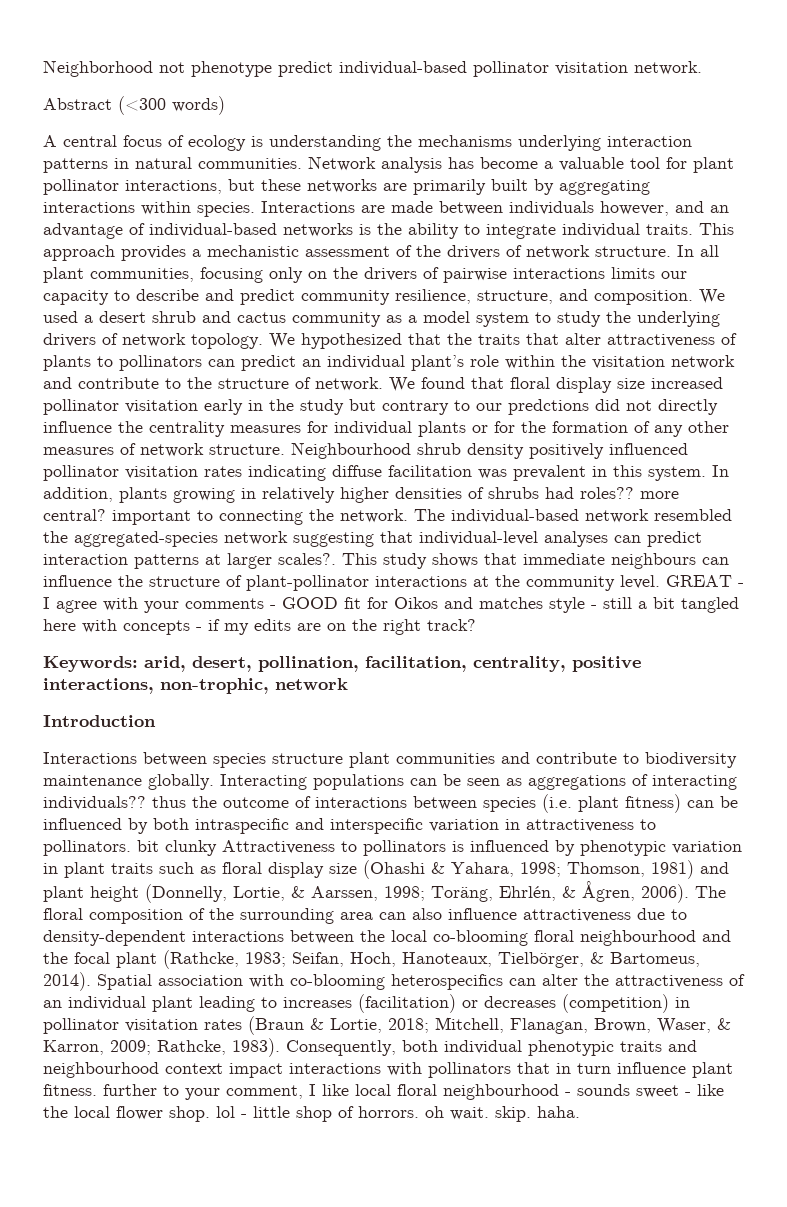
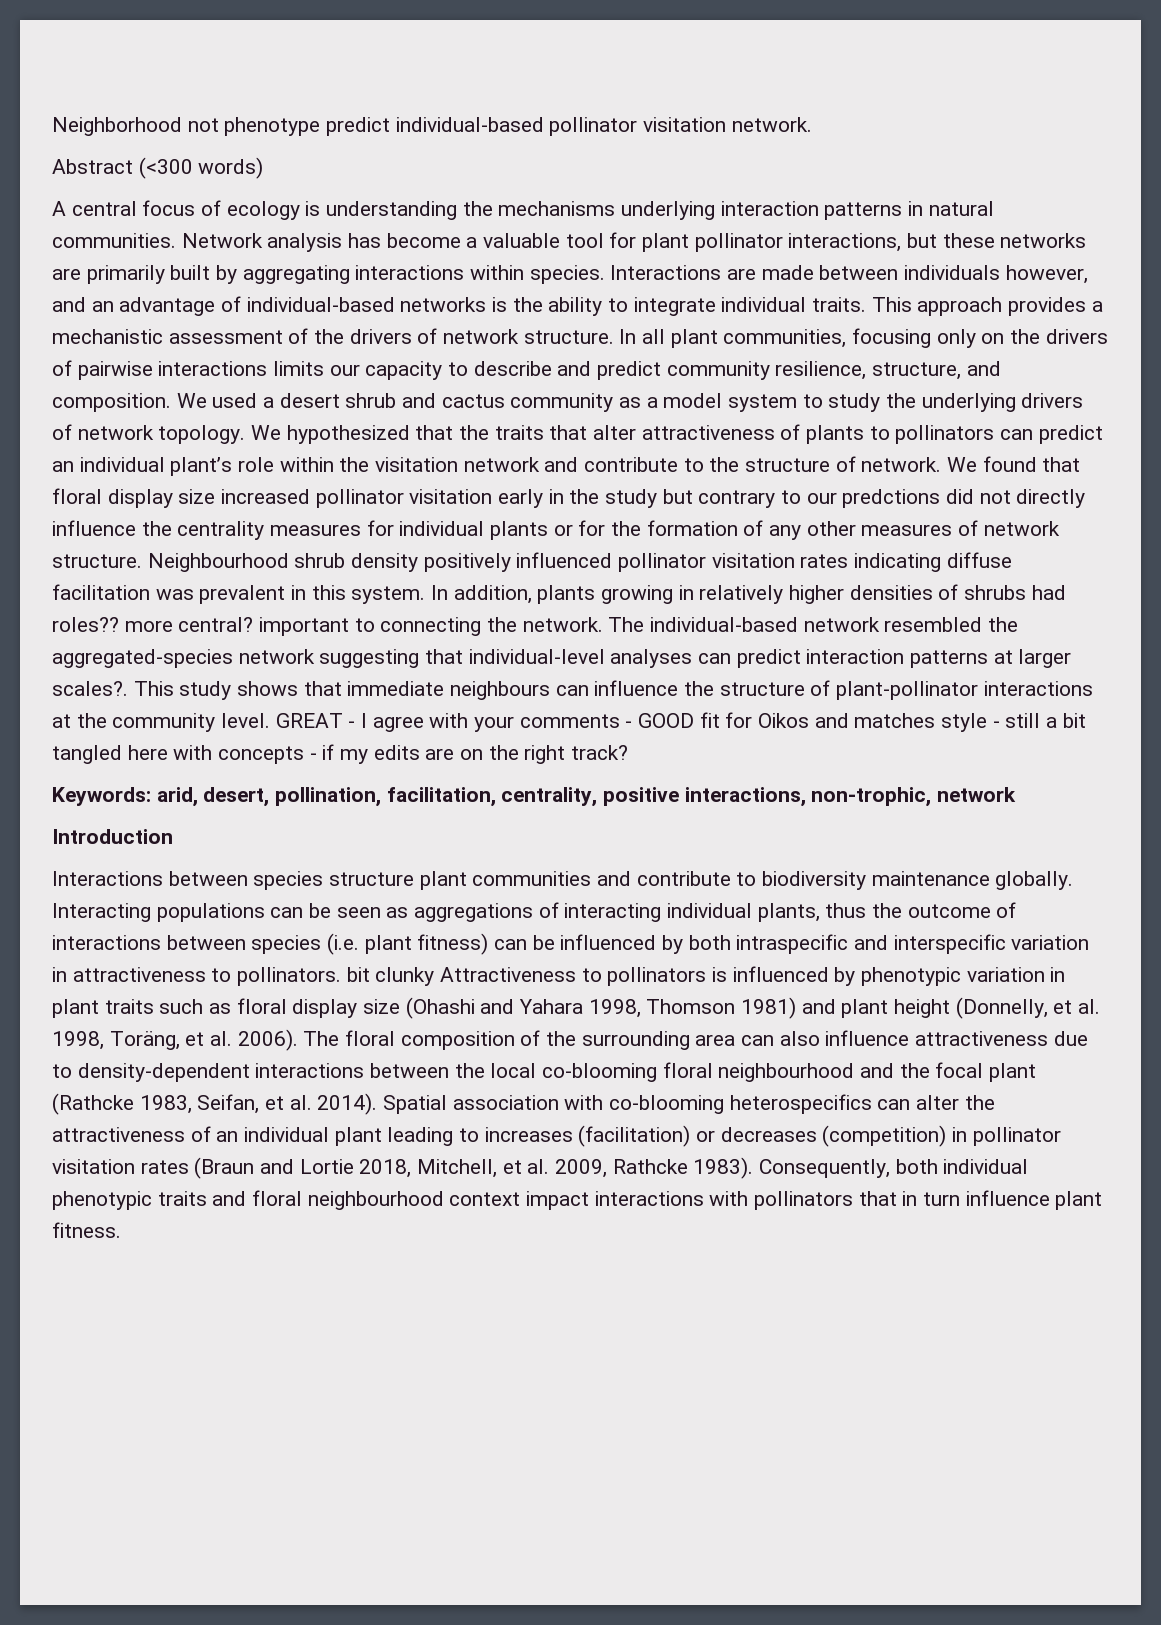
[43,796,146,810] individuals?? -> [667,903,820,922] individual plants,
[431,862,645,877] & Yahara, 1998; Thomson, -> [480,999,736,1018] and Yahara 1998, Thomson
[233,881,635,902] Lortie, & Aarssen, 1998; Toräng, Ehrlén, & Ågren, -> [1053,999,1101,1014] [52,1031,233,1050] et al. 1998, Toräng, et al.
[163,950,700,969] (Rathcke, 1983; Seifan, Hoch, Hanoteaux, Tielbörger, & Bartomeus, -> [52,1093,312,1115] (Rathcke 1983, Seifan, et al.
[310,1017,731,1034] [43,1040,226,1055] & Lortie, 2018; Mitchell, Flanagan, Brown, Waser, & Karron, 2009; Rathcke, -> [260,1159,688,1178] and Lortie 2018, Mitchell, et al. 2009, Rathcke
(697, 1046) none -> [252,1190,303,1206] floral
[103,1084,724,1100] [43,1106,580,1122] further to your comment, I like local floral neighbourhood - sounds sweet - like the local flower shop. lol - little shop of horrors. oh wait. skip. haha. -> (121, 1230) none

